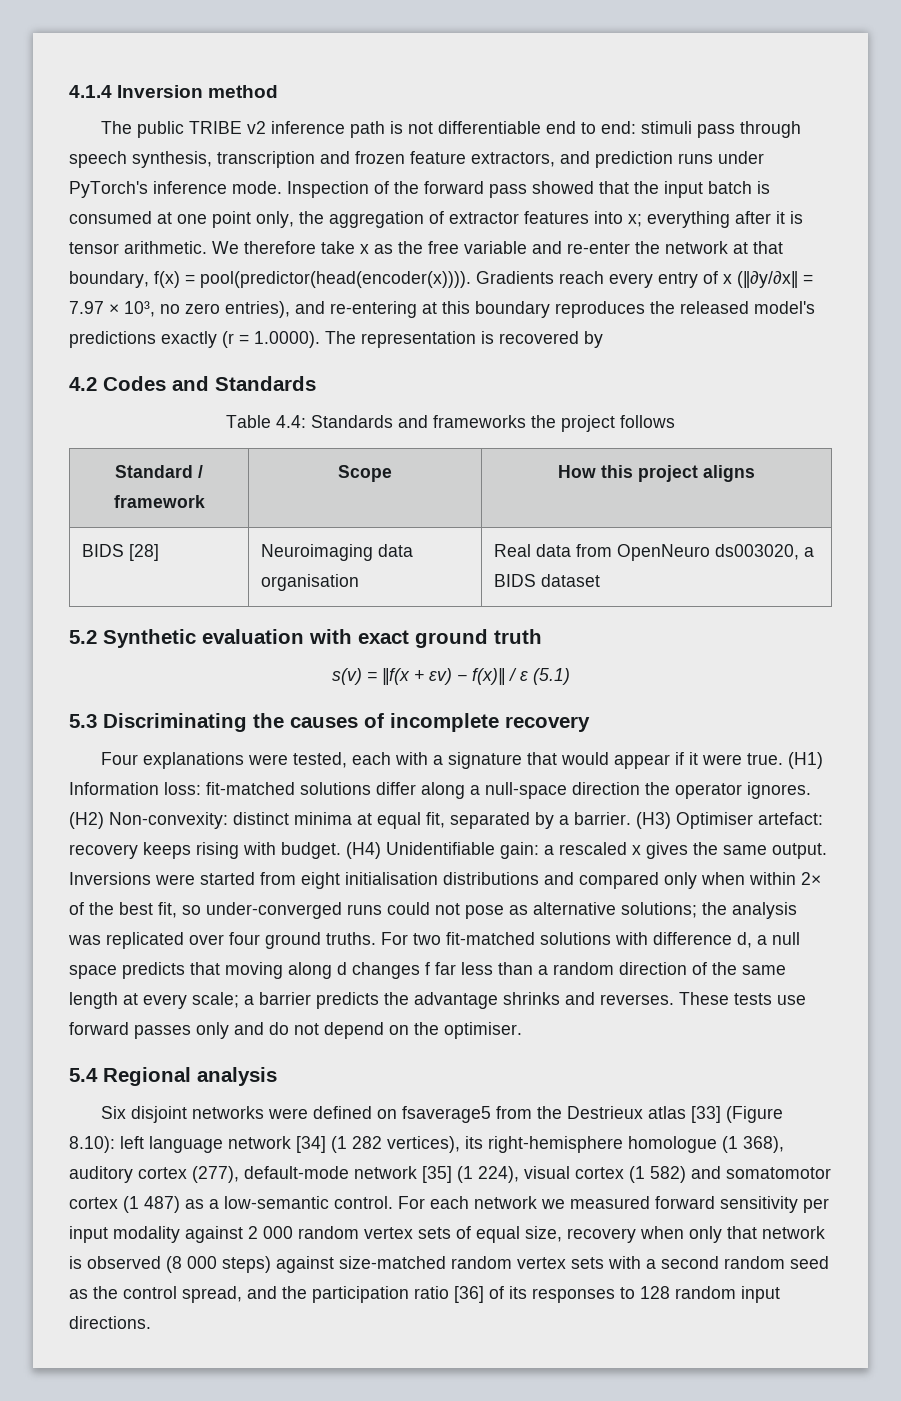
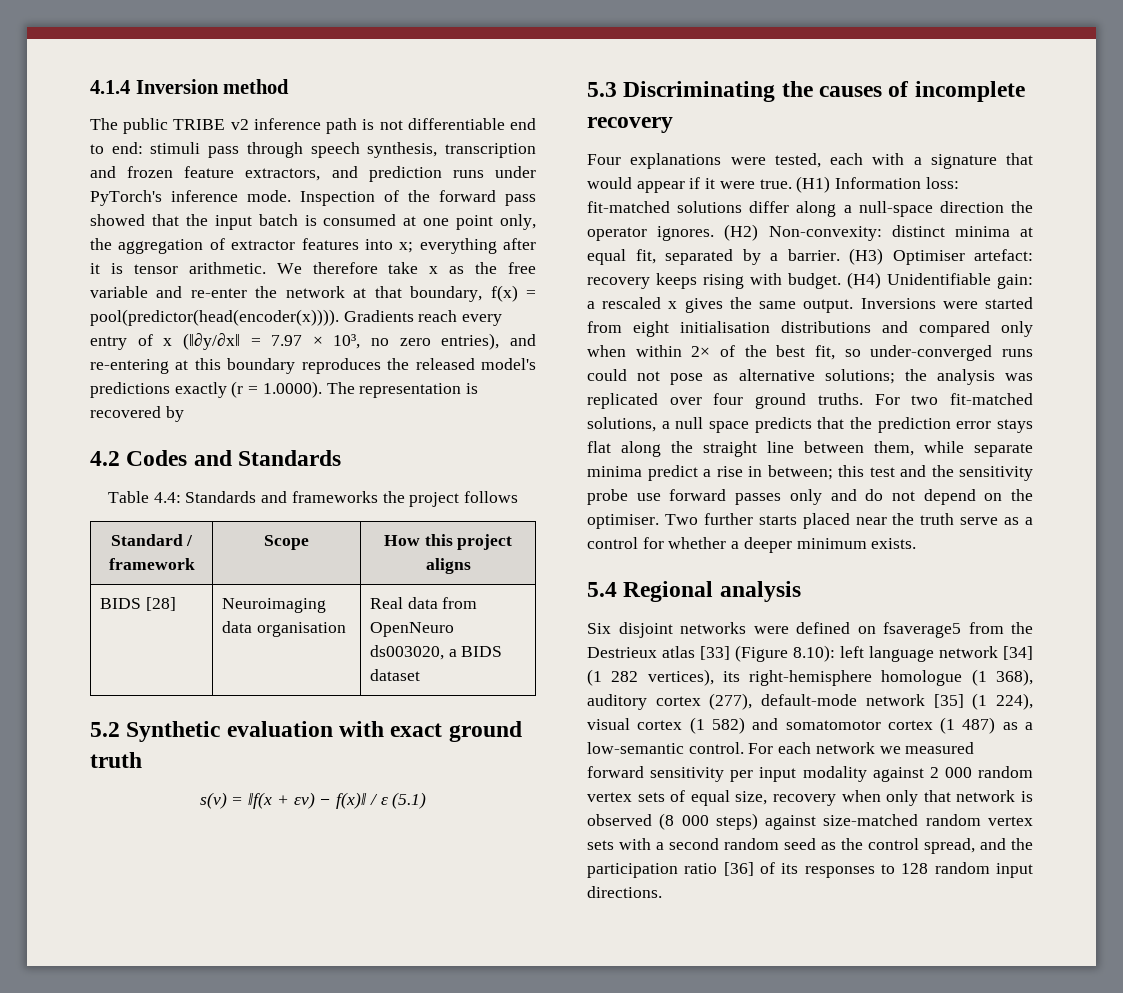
[540,932,752,948] solutions with difference d, -> [587,417,656,432] solutions,
[225,962,786,979] [69,992,772,1009] moving along d changes f far less than a random direction of the same length at every scale; a barrier predicts the advantage shrinks and reverses. These tests -> [850,417,1033,433] [587,441,1033,457] [587,465,1033,481] [587,489,628,505] the prediction error stays flat along the straight line between them, while separate minima predict a rise in between; this test and the sensitivity probe
(522, 1030) none -> [664,513,1033,529] [587,537,917,553] Two further starts placed near the truth serve as a control for whether a deeper minimum exists.

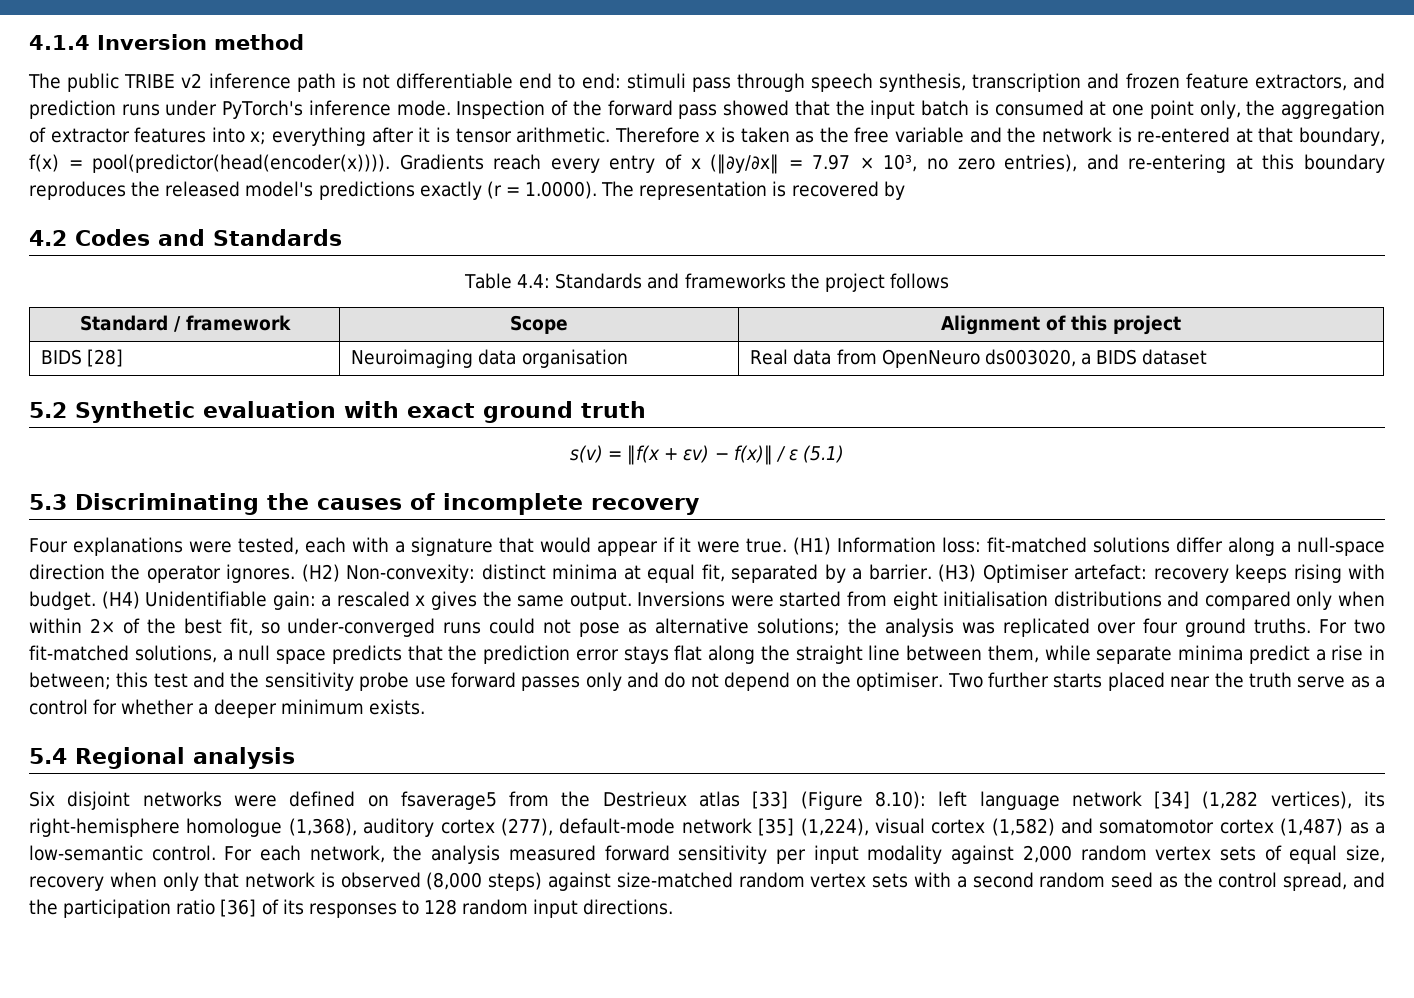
[276,262,439,274] We therefore take x -> [614,127,790,143] Therefore x is taken
[190,288,247,298] re-enter -> (1002, 135) none
(345, 292) none -> [1117,127,1231,143] is re-entered
[383,535,420,546] How -> [940,315,1066,335] Alignment of
[425,558,471,574] aligns -> (1181, 325) none
[587,669,639,686] (1 282 -> [1202,791,1259,809] (1,282
[971,669,1033,686] (1 368), -> [288,818,357,836] (1,368),
[972,693,1033,710] [587,717,745,734] (1 224), visual cortex (1 582) -> [800,818,1055,836] (1,224), visual cortex (1,582)
[940,717,996,734] (1 487) -> [1280,818,1344,836] (1,487)
[815,742,901,754] network we -> [309,845,501,864] network, the analysis
[929,767,972,778] 2 000 -> [1022,845,1072,863] 2,000
[659,813,709,830] (8 000 -> [426,872,483,890] (8,000

